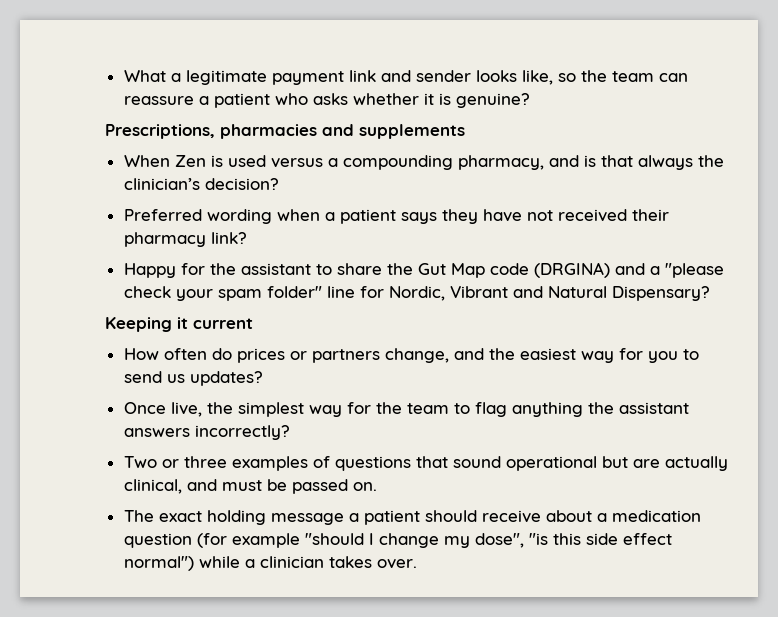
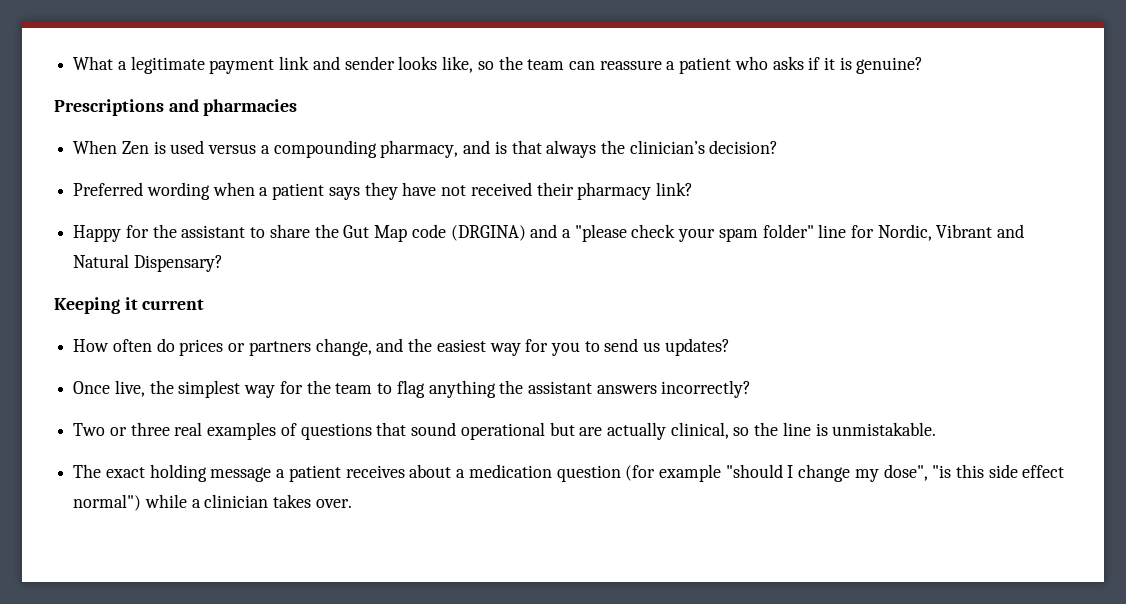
[352,93,419,105] whether -> [808,57,821,70] if
[105,124,215,139] Prescriptions, -> [54,99,199,116] Prescriptions and
[322,124,465,139] and supplements -> (298, 107) none
(227, 462) none -> [174,422,203,436] real
[186,479,377,494] and must be passed on. -> [733,422,937,436] so the line is unmistakable.
[424,510,541,523] should receive -> [345,465,405,478] receives

